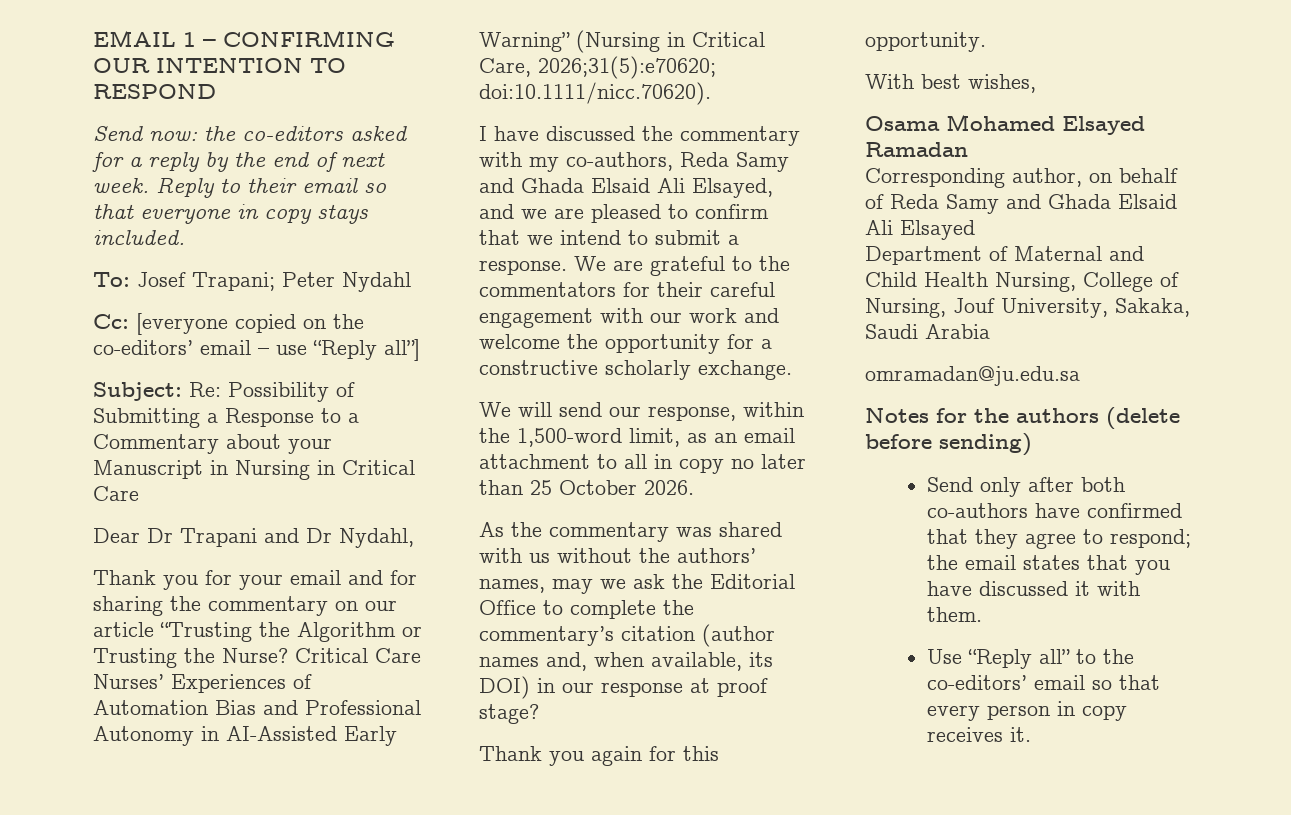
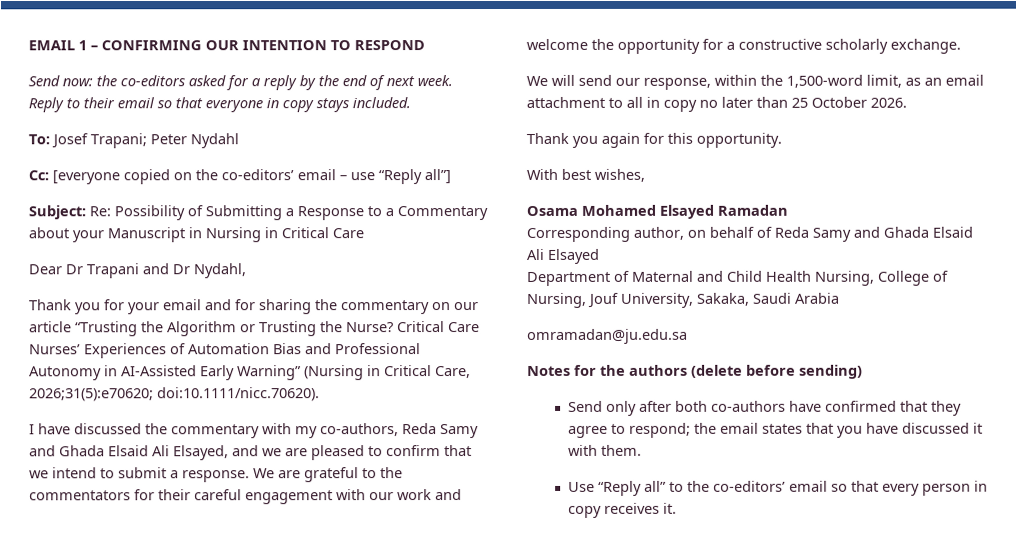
[479,522,782,542] [479,548,756,563] [479,574,795,594] [479,600,694,619] [479,624,775,647] [479,652,773,671] [479,676,768,699] [479,704,539,724] // As the commentary was shared with us without the authors’ names, may we ask the Editorial Office to complete the commentary’s citation (author names and, when available, its DOI) in our response at proof stage? -> (907, 102) none

